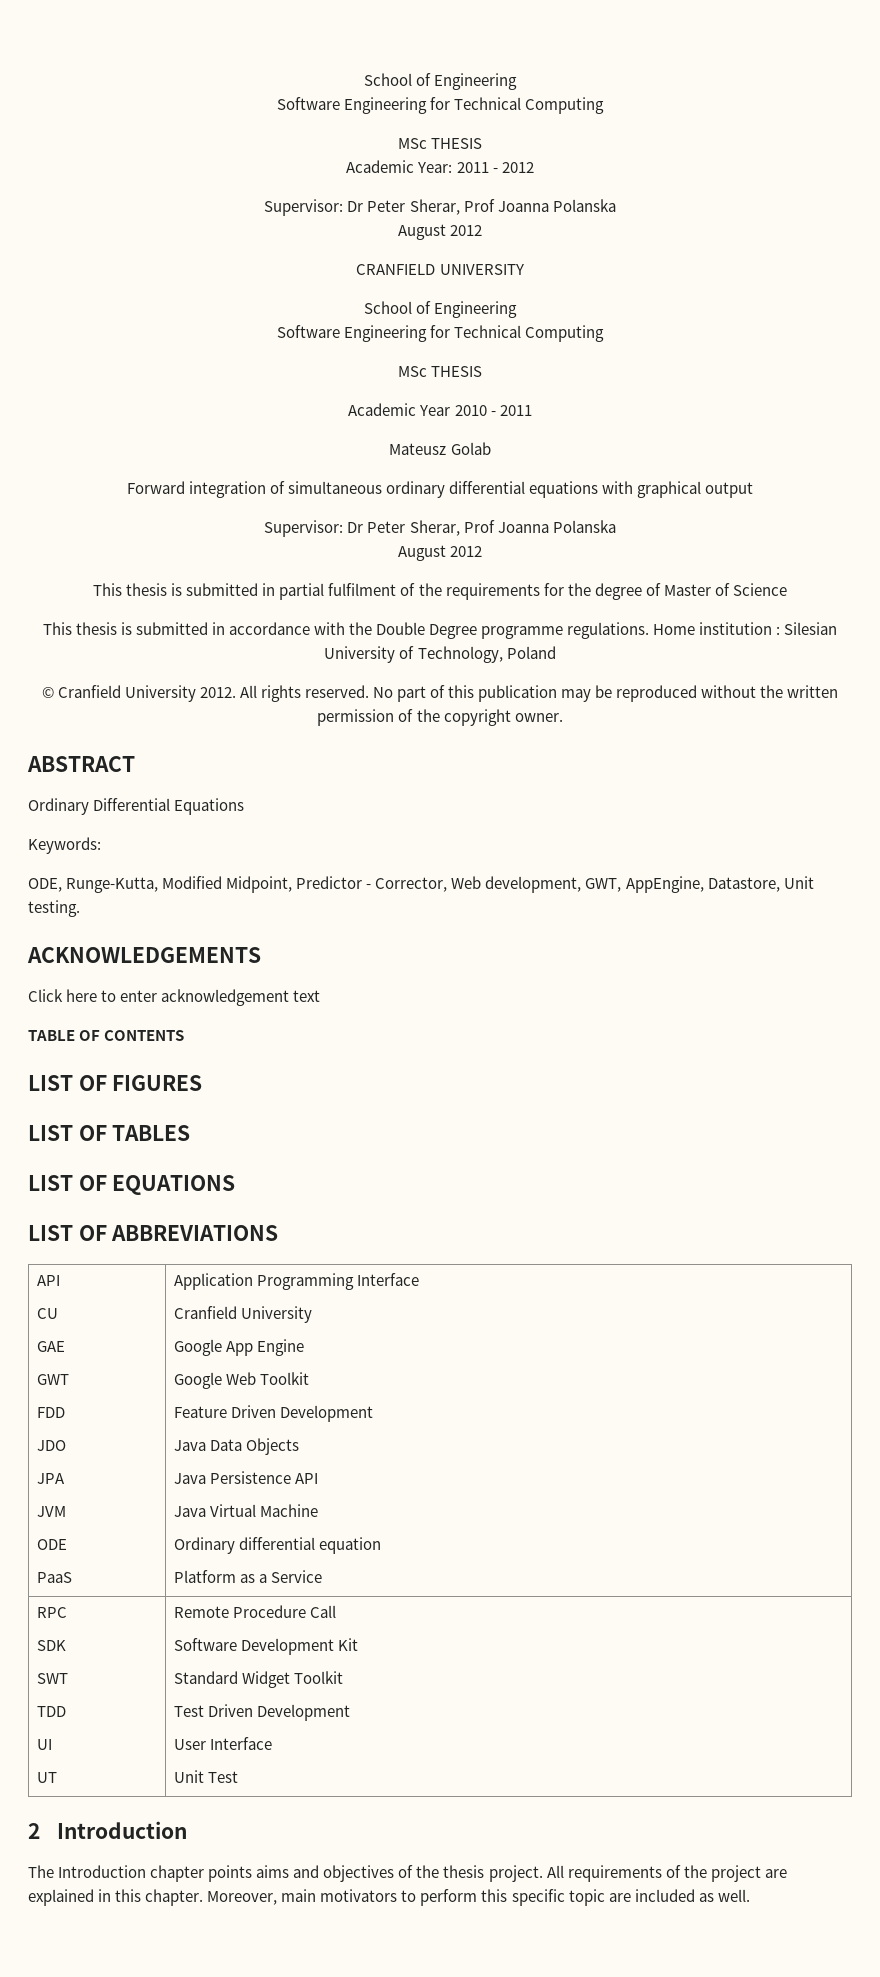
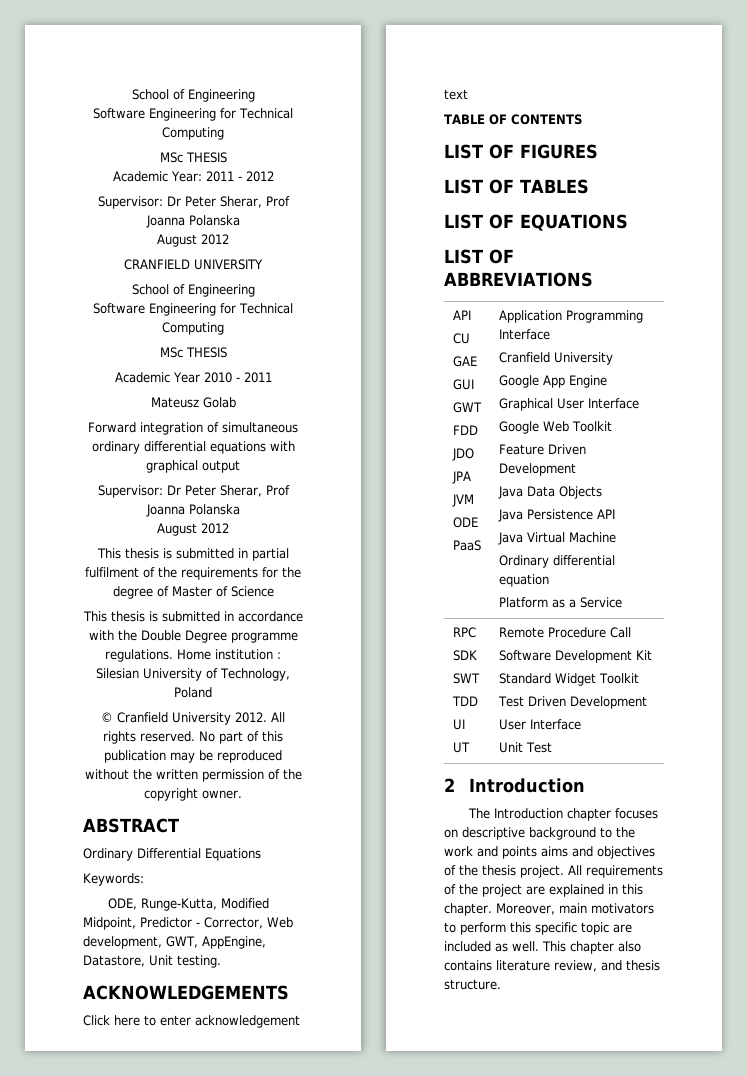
(65, 1346) none -> [452,379,474,390] // GUI
(304, 1347) none -> [498,398,639,411] // Graphical User Interface
(205, 1873) none -> [614,808,658,819] [444,827,635,840] [444,846,498,857] focuses on descriptive background to the work and
(750, 1895) none -> [542,941,641,954] [444,960,660,972] [444,979,501,990] This chapter also contains literature review, and thesis structure.

